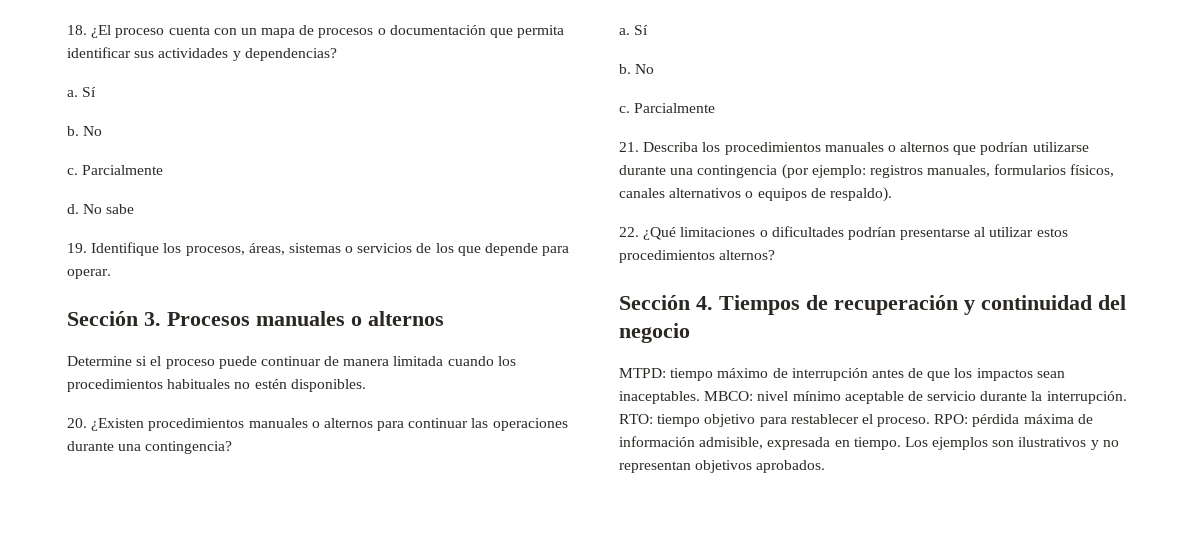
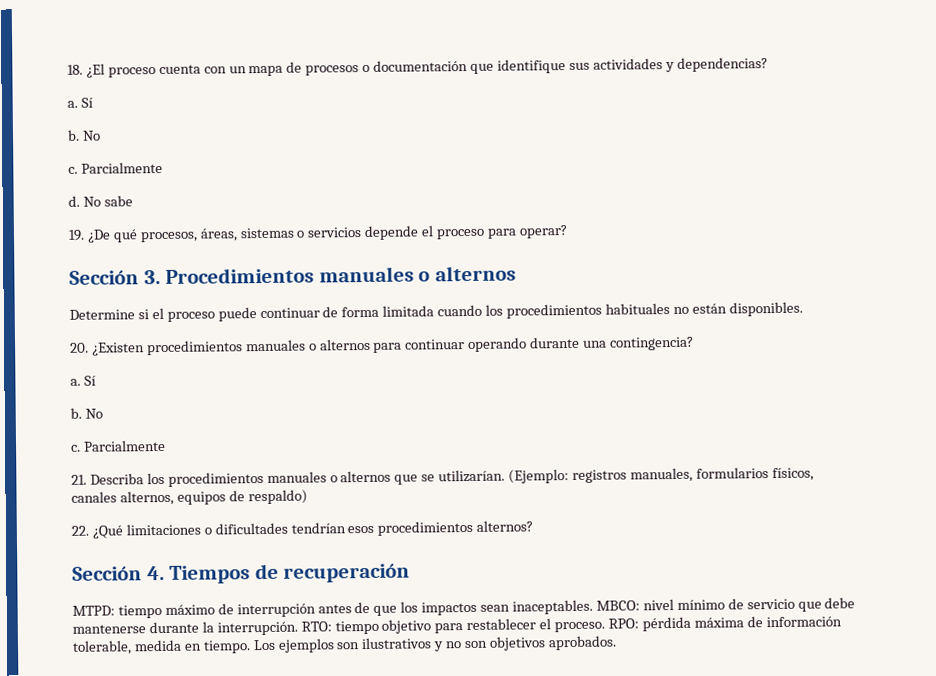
[517,25,565,38] [67,47,131,58] permita identificar -> [496,59,566,74] identifique
[91,242,182,256] Identifique los -> [86,229,138,243] ¿De qué
[416,243,570,256] [67,269,111,279] de los que depende para operar. -> [364,225,568,241] depende el proceso para operar?
[167,312,250,326] Procesos -> [165,267,315,284] Procedimientos
[343,359,390,366] manera -> [341,306,380,318] forma
[254,379,287,389] estén -> [691,303,727,314] están
[471,418,568,431] las operaciones -> [468,337,528,352] operando
[980,142,1089,155] [619,164,866,179] podrían utilizarse durante una contingencia (por ejemplo: -> [421,469,570,484] se utilizarían. (Ejemplo:
[669,188,754,198] alternativos o -> [119,490,174,506] alternos,
[829,187,892,202] respaldo). -> [247,489,308,505] respaldo)
[847,227,1068,240] podrían presentarse al utilizar estos -> [290,522,375,534] tendrían esos
[964,295,1126,315] [619,323,690,343] y continuidad del negocio -> (411, 573) none
[844,391,904,404] aceptable -> (725, 604) none
(977, 396) none -> [797,597,856,612] [72,624,146,634] que debe mantenerse
[699,437,831,450] admisible, expresada -> [72,639,182,655] tolerable, medida
[619,461,691,473] representan -> [464,640,489,649] son

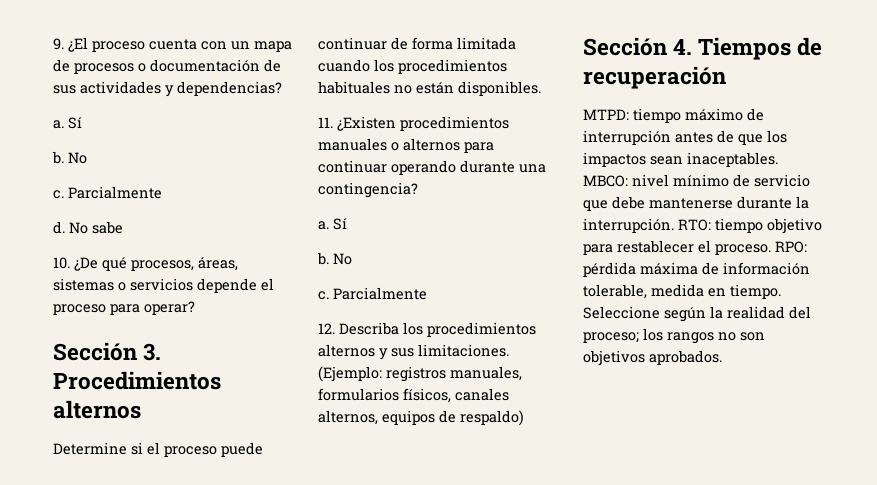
[67,64,83,75] 18. -> [53,38,64,50] 9.
[470,59,566,74] que identifique -> [264,59,281,72] de
[68,229,85,241] 19. -> [53,257,70,269] 10.
[318,266,431,283] manuales o -> (221, 380) none
[70,342,89,353] 20. -> [318,117,333,128] 11.
[71,474,87,485] 21. -> [318,323,335,334] 12.
[266,469,506,485] manuales o alternos que se utilizarían. -> [318,344,509,360] alternos y sus limitaciones.
[71,520,534,539] // 22. ¿Qué limitaciones o dificultades tendrían esos procedimientos alternos? -> (524, 418) none
[252,637,445,653] Los ejemplos son ilustrativos y -> [583,306,811,322] [583,328,714,344] Seleccione según la realidad del proceso; los rangos

